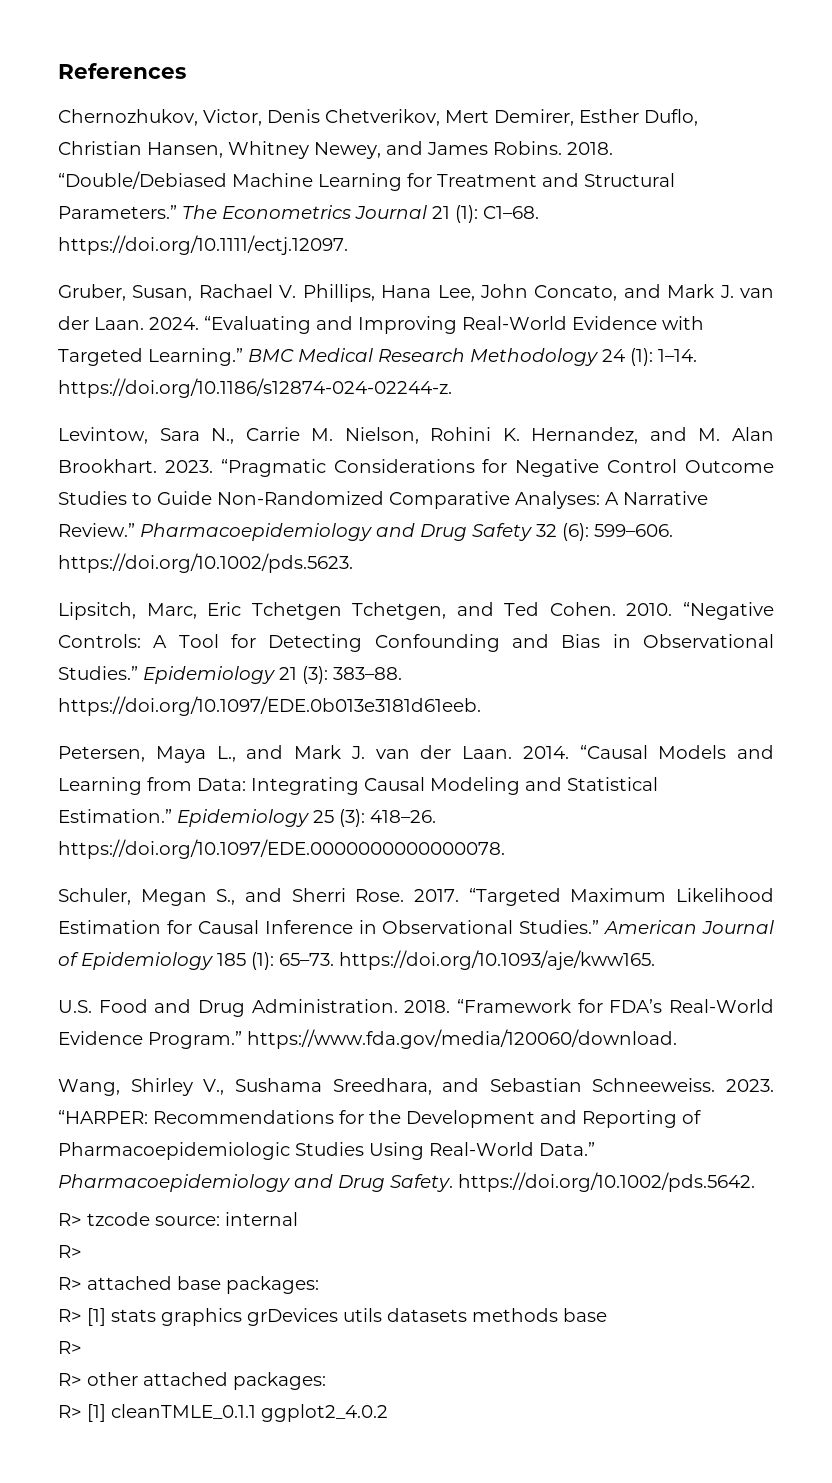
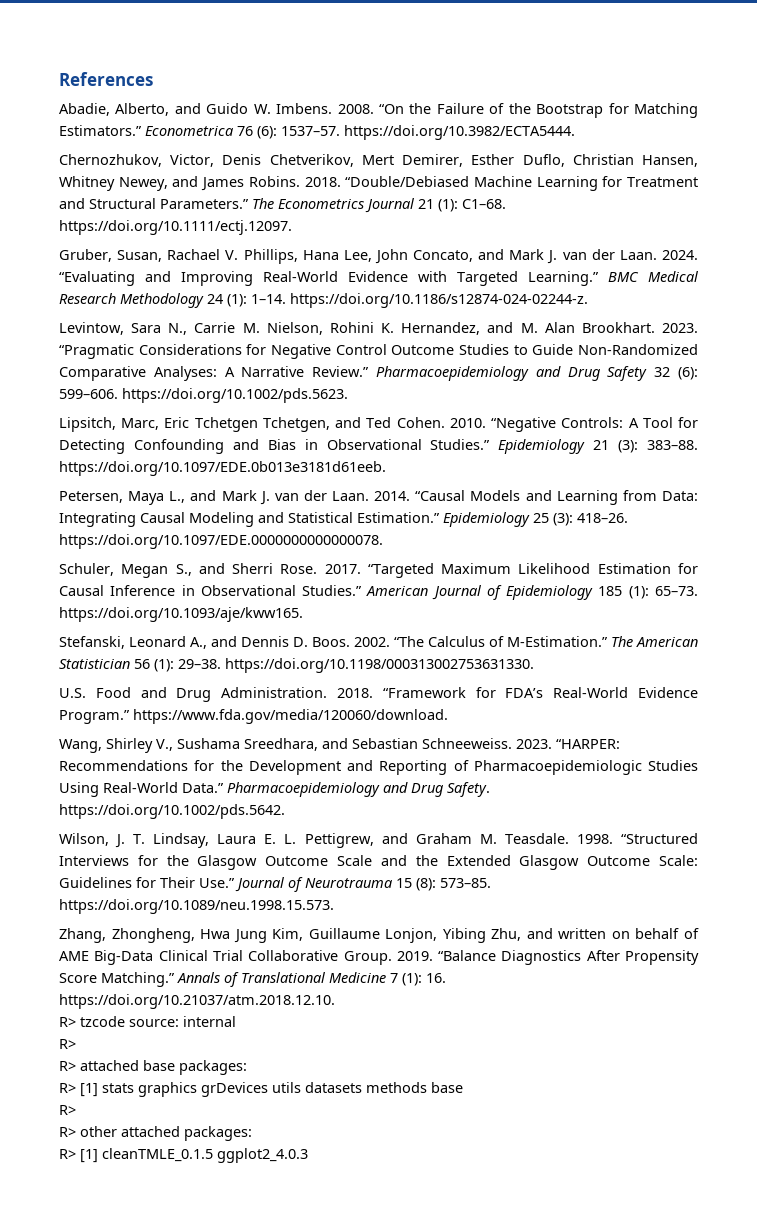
(186, 71) none -> [59,103,699,118] [59,125,575,140] // Abadie, Alberto, and Guido W. Imbens. 2008. “On the Failure of the Bootstrap for Matching Estimators.” Econometrica 76 (6): 1537–57. https://doi.org/10.3982/ECTA5444.
(655, 960) none -> [59,636,698,649] [59,658,534,673] // Stefanski, Leonard A., and Dennis D. Boos. 2002. “The Calculus of M-Estimation.” The American Statistician 56 (1): 29–38. https://doi.org/10.1198/000313002753631330.
(755, 1182) none -> [59,833,698,848] [59,855,698,870] [59,877,491,892] [59,899,334,914] [59,928,700,943] [59,950,699,965] [59,972,446,987] [59,994,335,1009] // Wilson, J. T. Lindsay, Laura E. L. Pettigrew, and Graham M. Teasdale. 1998. “Structured Interviews for the Glasgow Outcome Scale and the Extended Glasgow Outcome Scale: Guidelines for Their Use.” Journal of Neurotrauma 15 (8): 573–85. https://doi.org/10.1089/neu.1998.15.573. // Zhang, Zhongheng, Hwa Jung Kim, Guillaume Lonjon, Yibing Zhu, and written on behalf of AME Big-Data Clinical Trial Collaborative Group. 2019. “Balance Diagnostics After Propensity Score Matching.” Annals of Translational Medicine 7 (1): 16. https://doi.org/10.21037/atm.2018.12.10.
[111,1404,388,1422] cleanTMLE_0.1.1 ggplot2_4.0.2 -> [102,1148,308,1163] cleanTMLE_0.1.5 ggplot2_4.0.3

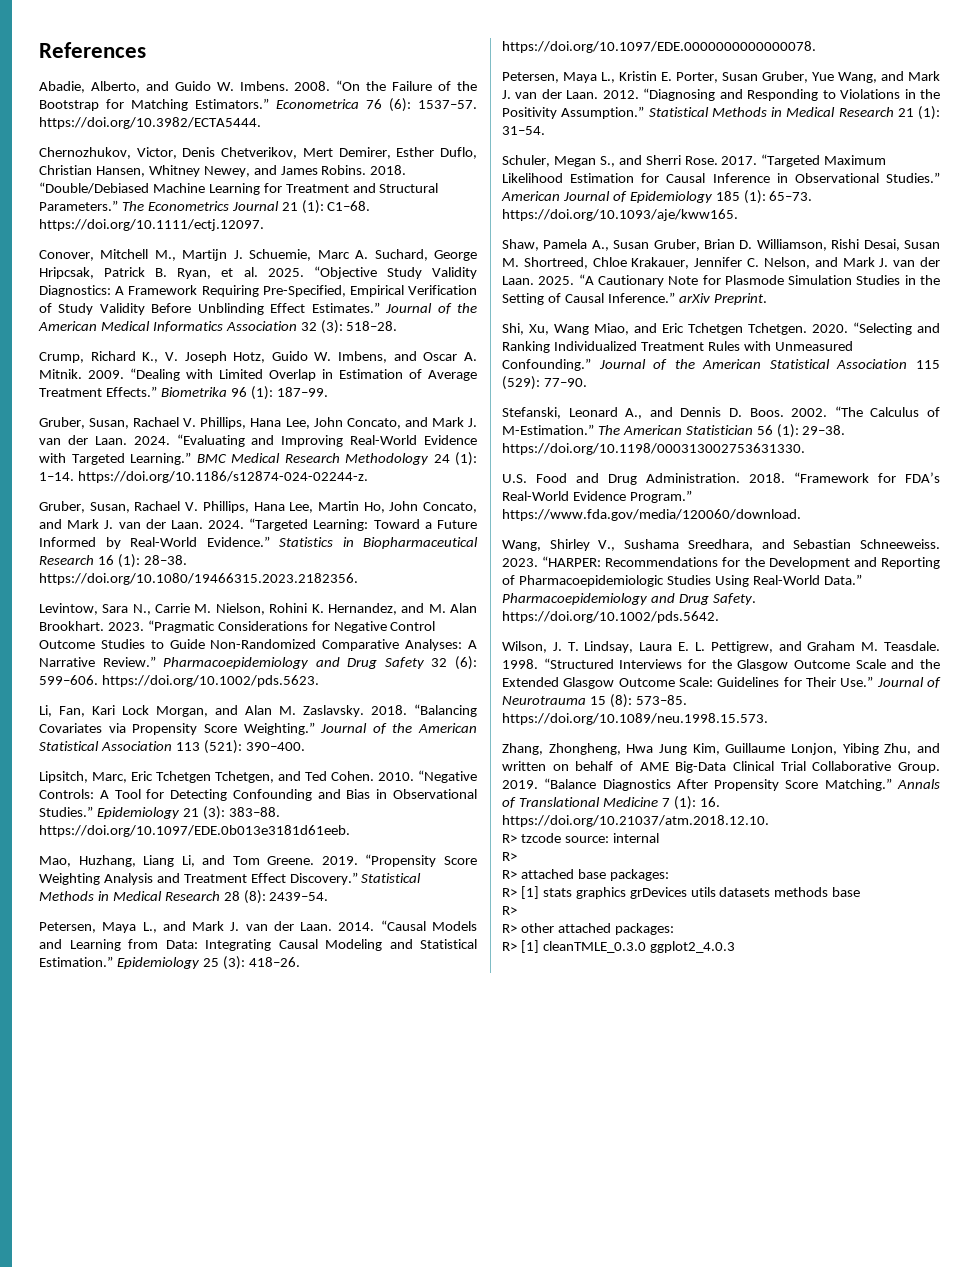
(292, 227) none -> [39,249,478,261] [39,266,477,279] [39,285,477,297] [39,302,478,315] [38,320,398,334] [39,351,477,363] [39,368,477,381] [39,386,328,400] // Conover, Mitchell M., Martijn J. Schuemie, Marc A. Suchard, George Hripcsak, Patrick B. Ryan, et al. 2025. “Objective Study Validity Diagnostics: A Framework Requiring Pre-Specified, Empirical Verification of Study Validity Before Unblinding Effect Estimates.” Journal of the American Medical Informatics Association 32 (3): 518–28. // Crump, Richard K., V. Joseph Hotz, Guido W. Imbens, and Oscar A. Mitnik. 2009. “Dealing with Limited Overlap in Estimation of Average Treatment Effects.” Biometrika 96 (1): 187–99.
(588, 300) none -> [39,501,477,513] [39,518,477,531] [39,536,478,549] [39,554,187,568] [39,573,358,585] // Gruber, Susan, Rachael V. Phillips, Hana Lee, Martin Ho, John Concato, and Mark J. van der Laan. 2024. “Targeted Learning: Toward a Future Informed by Real-World Evidence.” Statistics in Biopharmaceutical Research 16 (1): 28–38. https://doi.org/10.1080/19466315.2023.2182356.
(348, 395) none -> [39,704,477,717] [39,722,477,735] [39,740,305,754] // Li, Fan, Kari Lock Morgan, and Alan M. Zaslavsky. 2018. “Balancing Covariates via Propensity Score Weighting.” Journal of the American Statistical Association 113 (521): 390–400.
(386, 468) none -> [39,854,477,867] [39,872,422,885] [39,890,329,904] // Mao, Huzhang, Liang Li, and Tom Greene. 2019. “Propensity Score Weighting Analysis and Treatment Effect Discovery.” Statistical Methods in Medical Research 28 (8): 2439–54.
(383, 541) none -> [502,71,940,83] [502,88,940,101] [502,106,940,120] [502,126,545,135] // Petersen, Maya L., Kristin E. Porter, Susan Gruber, Yue Wang, and Mark J. van der Laan. 2012. “Diagnosing and Responding to Violations in the Positivity Assumption.” Statistical Methods in Medical Research 21 (1): 31–54.
(303, 614) none -> [502,239,940,251] [502,257,940,269] [502,274,941,287] [502,292,767,305] [502,322,940,335] [502,341,853,353] [502,358,940,371] [502,376,587,390] // Shaw, Pamela A., Susan Gruber, Brian D. Williamson, Rishi Desai, Susan M. Shortreed, Chloe Krakauer, Jennifer C. Nelson, and Mark J. van der Laan. 2025. “A Cautionary Note for Plasmode Simulation Studies in the Setting of Causal Inference.” arXiv Preprint. // Shi, Xu, Wang Miao, and Eric Tchetgen Tchetgen. 2020. “Selecting and Ranking Individualized Treatment Rules with Unmeasured Confounding.” Journal of the American Statistical Association 115 (529): 77–90.
[102,1148,213,1162] cleanTMLE_0.1.5 -> [542,941,646,953] cleanTMLE_0.3.0

